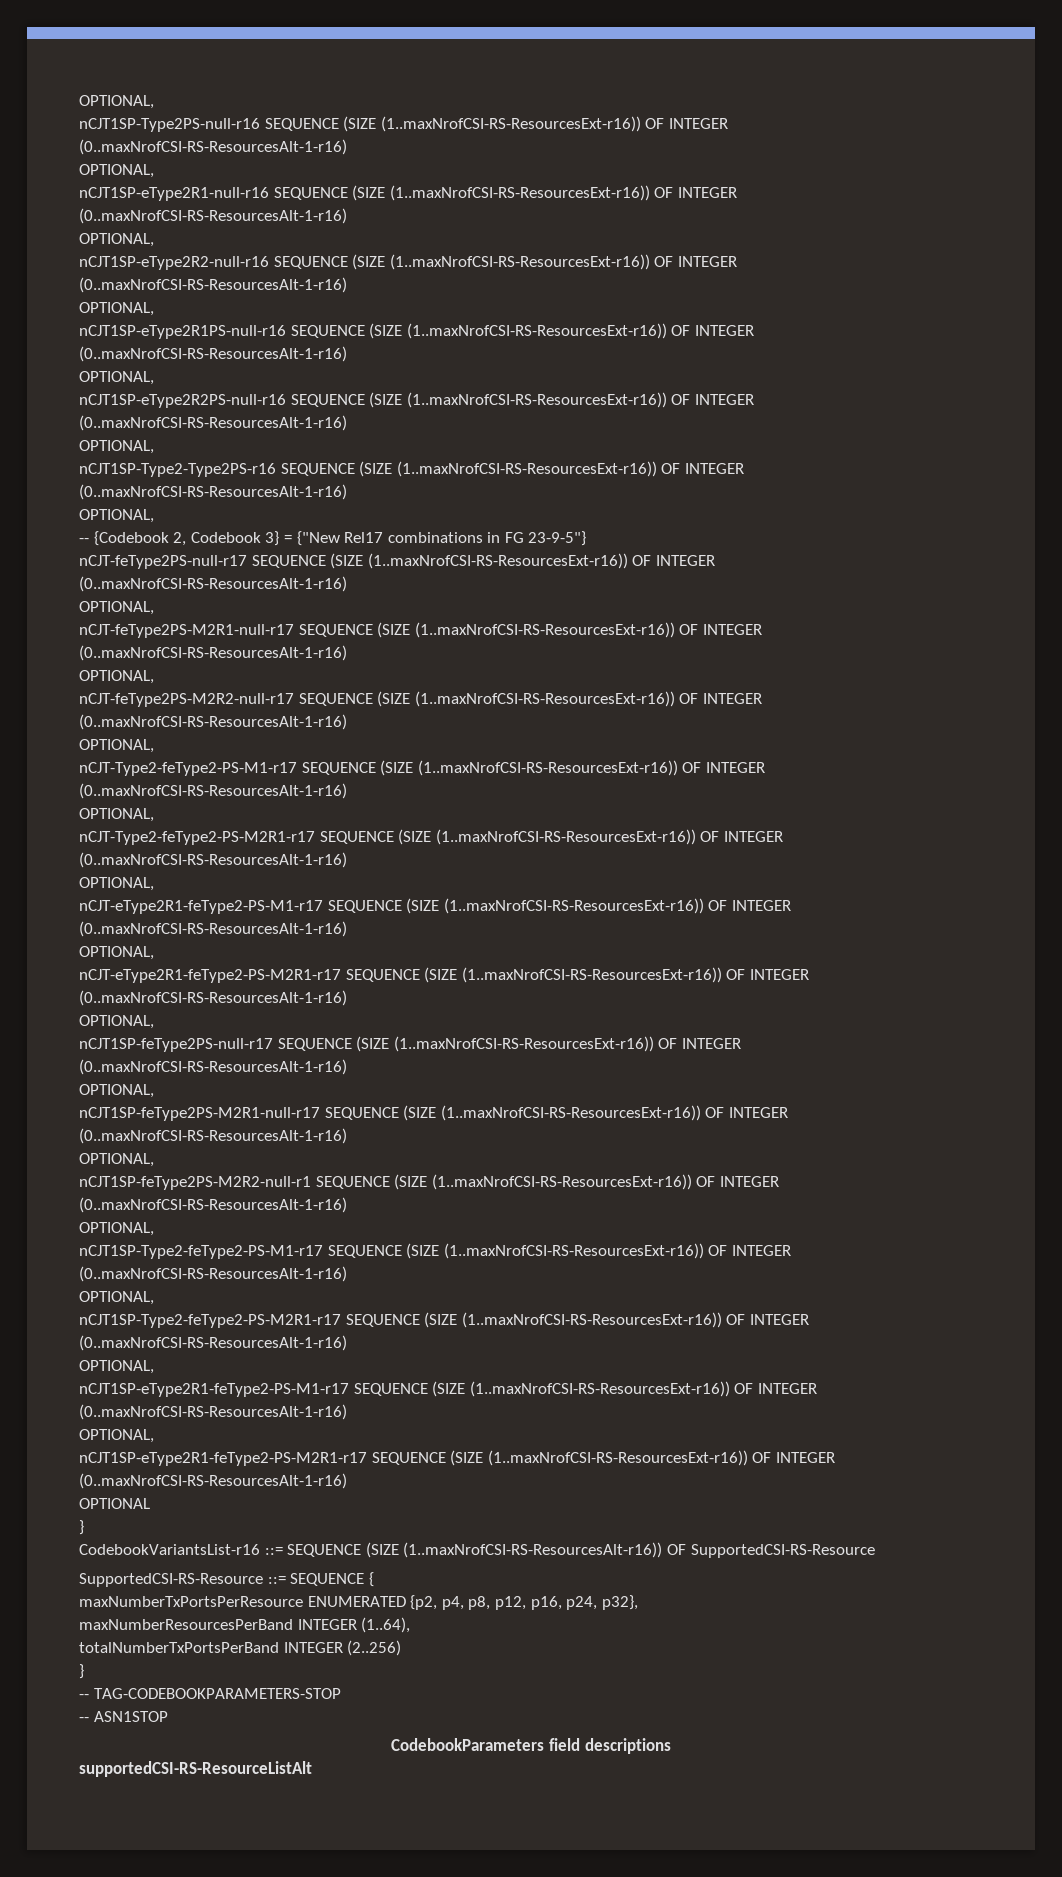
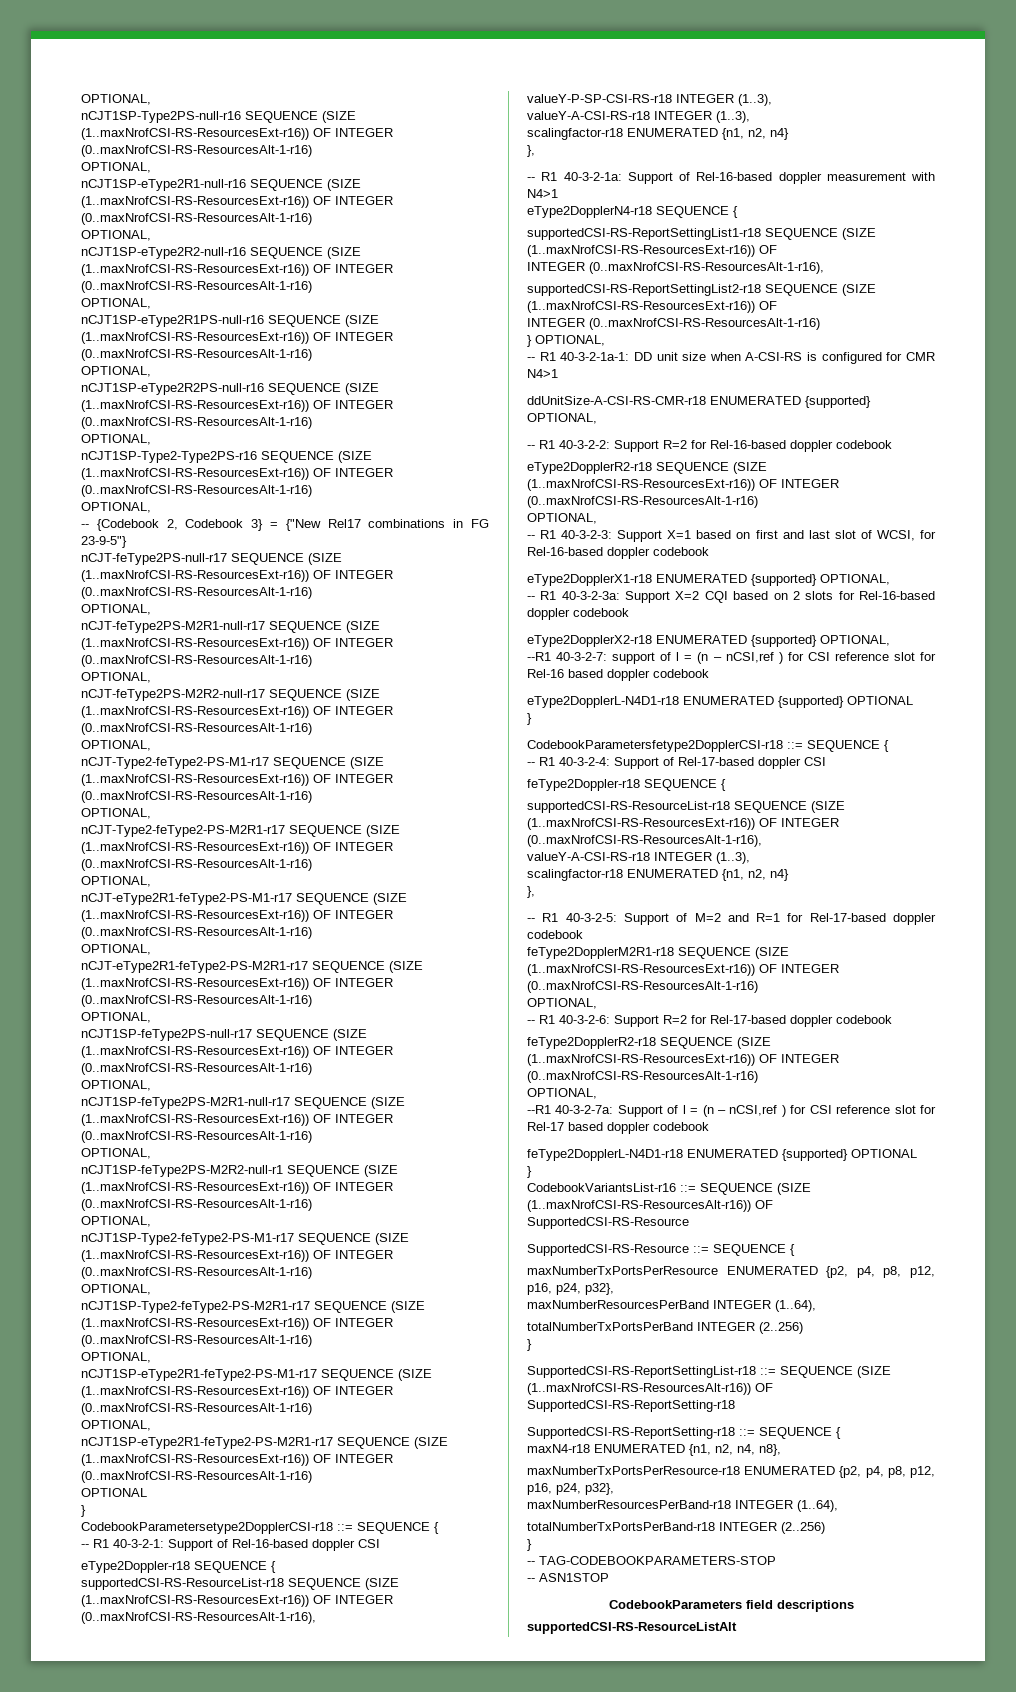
(84, 1527) none -> [81,1522,439,1534] [81,1539,380,1551] [81,1561,276,1573] [81,1578,399,1590] [81,1595,393,1607] [81,1612,316,1624] [527,94,772,106] [527,111,750,123] [527,128,789,140] [527,145,535,157] [527,172,935,184] [527,189,558,198] [527,206,738,218] [527,228,876,240] [527,245,777,257] [527,262,824,274] [527,284,876,296] [527,301,777,313] [527,318,820,330] [527,335,605,347] [527,352,935,364] [527,369,558,378] [527,396,871,408] [527,413,597,424] [527,440,892,452] [527,462,767,474] [527,479,839,491] [527,496,758,508] [527,513,597,524] [527,530,936,542] [527,547,709,559] [527,574,890,586] [527,591,935,603] [527,608,629,620] [527,635,890,647] [527,652,936,664] [527,669,709,681] [527,696,913,708] [527,713,532,725] [527,740,889,752] [527,757,826,769] [527,779,726,791] [527,801,845,813] [527,818,839,830] [527,835,762,847] [527,852,750,864] [527,869,789,881] [527,886,535,898] [527,913,936,925] [527,930,583,939] [527,947,789,959] [527,964,839,976] [527,981,758,993] [527,998,597,1009] [527,1015,892,1027] [527,1037,771,1049] [527,1054,839,1066] [527,1071,758,1083] [527,1088,597,1099] [527,1105,936,1117] [527,1122,709,1134] [527,1149,917,1161] [527,1166,532,1178] // CodebookParametersetype2DopplerCSI-r18 ::= SEQUENCE { // -- R1 40-3-2-1: Support of Rel-16-based doppler CSI // eType2Doppler-r18 SEQUENCE { // supportedCSI-RS-ResourceList-r18 SEQUENCE (SIZE (1..maxNrofCSI-RS-ResourcesExt-r16)) OF INTEGER (0..maxNrofCSI-RS-ResourcesAlt-1-r16), // valueY-P-SP-CSI-RS-r18 INTEGER (1..3), // valueY-A-CSI-RS-r18 INTEGER (1..3), // scalingfactor-r18 ENUMERATED {n1, n2, n4} // }, // -- R1 40-3-2-1a: Support of Rel-16-based doppler measurement with N4>1 // eType2DopplerN4-r18 SEQUENCE { // supportedCSI-RS-ReportSettingList1-r18 SEQUENCE (SIZE (1..maxNrofCSI-RS-ResourcesExt-r16)) OF // INTEGER (0..maxNrofCSI-RS-ResourcesAlt-1-r16), // supportedCSI-RS-ReportSettingList2-r18 SEQUENCE (SIZE (1..maxNrofCSI-RS-ResourcesExt-r16)) OF // INTEGER (0..maxNrofCSI-RS-ResourcesAlt-1-r16) // } OPTIONAL, // -- R1 40-3-2-1a-1: DD unit size when A-CSI-RS is configured for CMR N4>1 // ddUnitSize-A-CSI-RS-CMR-r18 ENUMERATED {supported} OPTIONAL, // -- R1 40-3-2-2: Support R=2 for Rel-16-based doppler codebook // eType2DopplerR2-r18 SEQUENCE (SIZE (1..maxNrofCSI-RS-ResourcesExt-r16)) OF INTEGER (0..maxNrofCSI-RS-ResourcesAlt-1-r16) // OPTIONAL, // -- R1 40-3-2-3: Support X=1 based on first and last slot of WCSI, for Rel-16-based doppler codebook // eType2DopplerX1-r18 ENUMERATED {supported} OPTIONAL, // -- R1 40-3-2-3a: Support X=2 CQI based on 2 slots for Rel-16-based doppler codebook // eType2DopplerX2-r18 ENUMERATED {supported} OPTIONAL, // --R1 40-3-2-7: support of l = (n – nCSI,ref ) for CSI reference slot for Rel-16 based doppler codebook // eType2DopplerL-N4D1-r18 ENUMERATED {supported} OPTIONAL // } // CodebookParametersfetype2DopplerCSI-r18 ::= SEQUENCE { // -- R1 40-3-2-4: Support of Rel-17-based doppler CSI // feType2Doppler-r18 SEQUENCE { // supportedCSI-RS-ResourceList-r18 SEQUENCE (SIZE (1..maxNrofCSI-RS-ResourcesExt-r16)) OF INTEGER (0..maxNrofCSI-RS-ResourcesAlt-1-r16), // valueY-A-CSI-RS-r18 INTEGER (1..3), // scalingfactor-r18 ENUMERATED {n1, n2, n4} // }, // -- R1 40-3-2-5: Support of M=2 and R=1 for Rel-17-based doppler codebook // feType2DopplerM2R1-r18 SEQUENCE (SIZE (1..maxNrofCSI-RS-ResourcesExt-r16)) OF INTEGER (0..maxNrofCSI-RS-ResourcesAlt-1-r16) // OPTIONAL, // -- R1 40-3-2-6: Support R=2 for Rel-17-based doppler codebook // feType2DopplerR2-r18 SEQUENCE (SIZE (1..maxNrofCSI-RS-ResourcesExt-r16)) OF INTEGER (0..maxNrofCSI-RS-ResourcesAlt-1-r16) // OPTIONAL, // --R1 40-3-2-7a: Support of l = (n – nCSI,ref ) for CSI reference slot for Rel-17 based doppler codebook // feType2DopplerL-N4D1-r18 ENUMERATED {supported} OPTIONAL // }
(84, 1671) none -> [527,1366,891,1378] [527,1383,773,1395] [527,1400,735,1412] [527,1427,841,1439] [527,1444,781,1456] [527,1466,935,1478] [527,1483,614,1495] [527,1500,838,1512] [527,1522,825,1534] [527,1539,532,1551] // SupportedCSI-RS-ReportSettingList-r18 ::= SEQUENCE (SIZE (1..maxNrofCSI-RS-ResourcesAlt-r16)) OF SupportedCSI-RS-ReportSetting-r18 // SupportedCSI-RS-ReportSetting-r18 ::= SEQUENCE { // maxN4-r18 ENUMERATED {n1, n2, n4, n8}, // maxNumberTxPortsPerResource-r18 ENUMERATED {p2, p4, p8, p12, p16, p24, p32}, // maxNumberResourcesPerBand-r18 INTEGER (1..64), // totalNumberTxPortsPerBand-r18 INTEGER (2..256) // }

